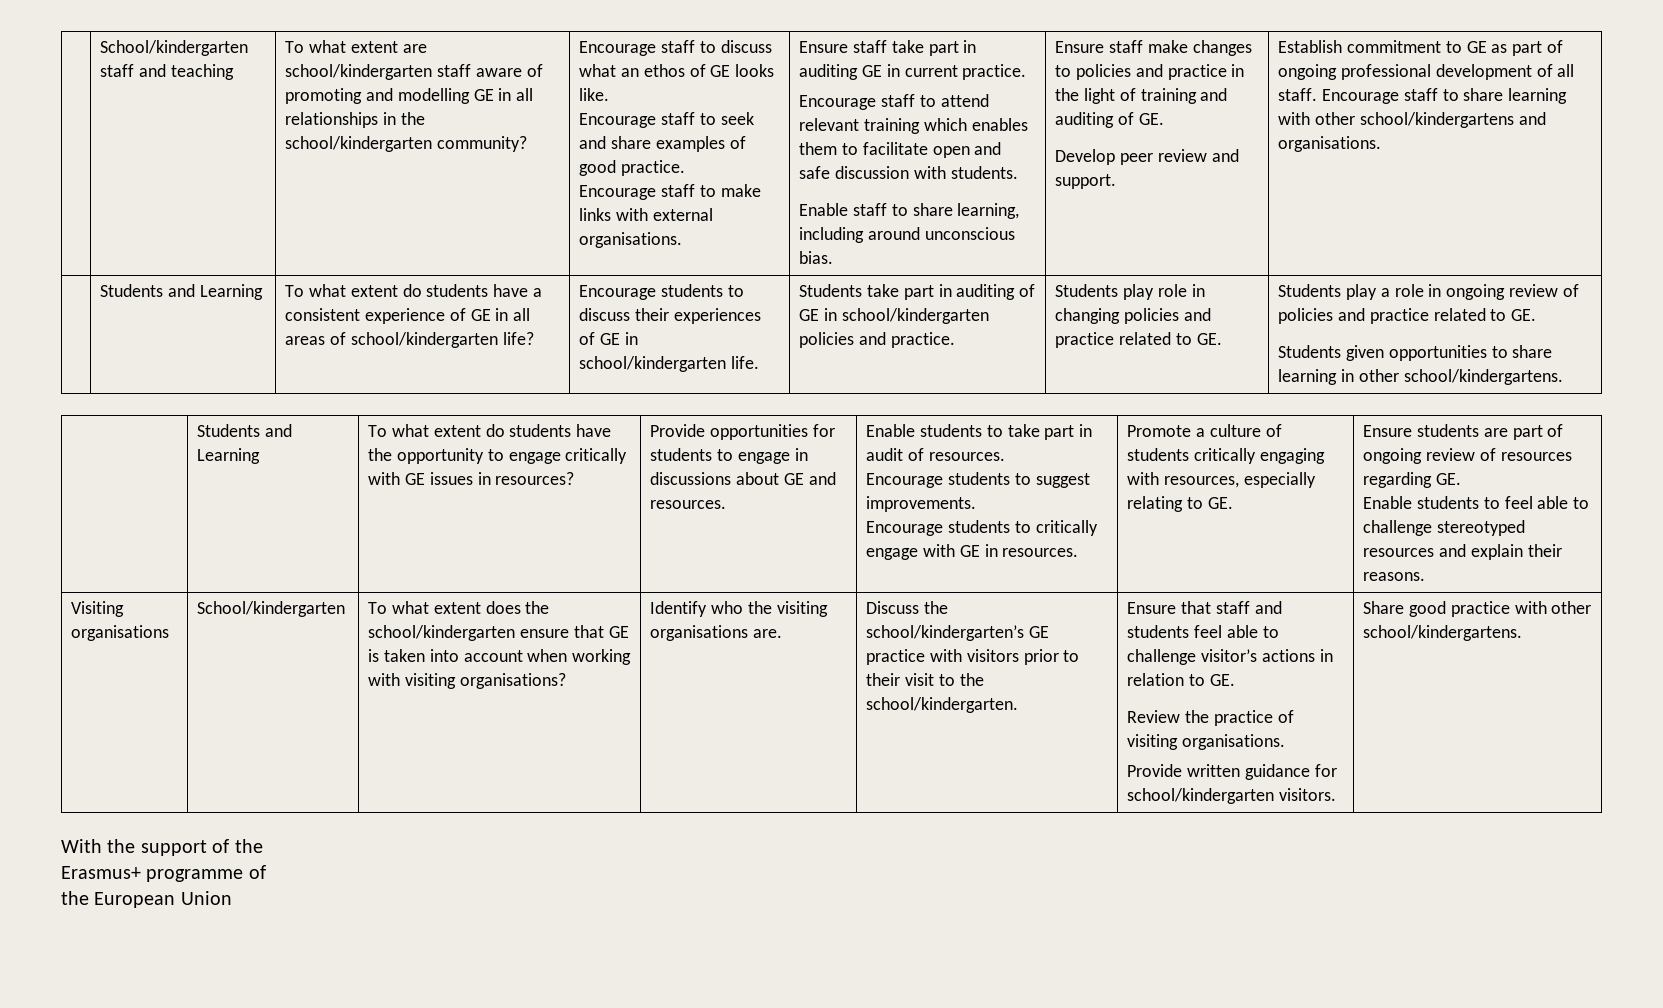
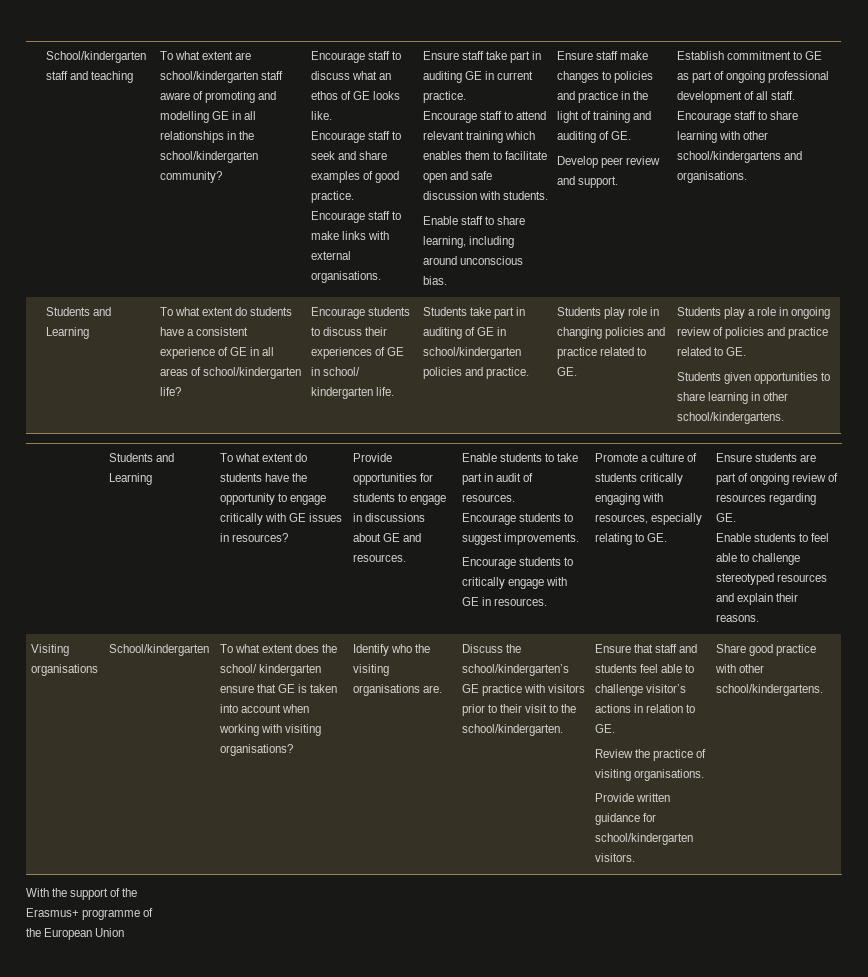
[578,356,726,372] school/kindergarten -> [322,367,360,376] [310,387,373,399] school/ kindergarten
[367,625,515,641] school/kindergarten -> [219,664,321,676] school/ kindergarten

